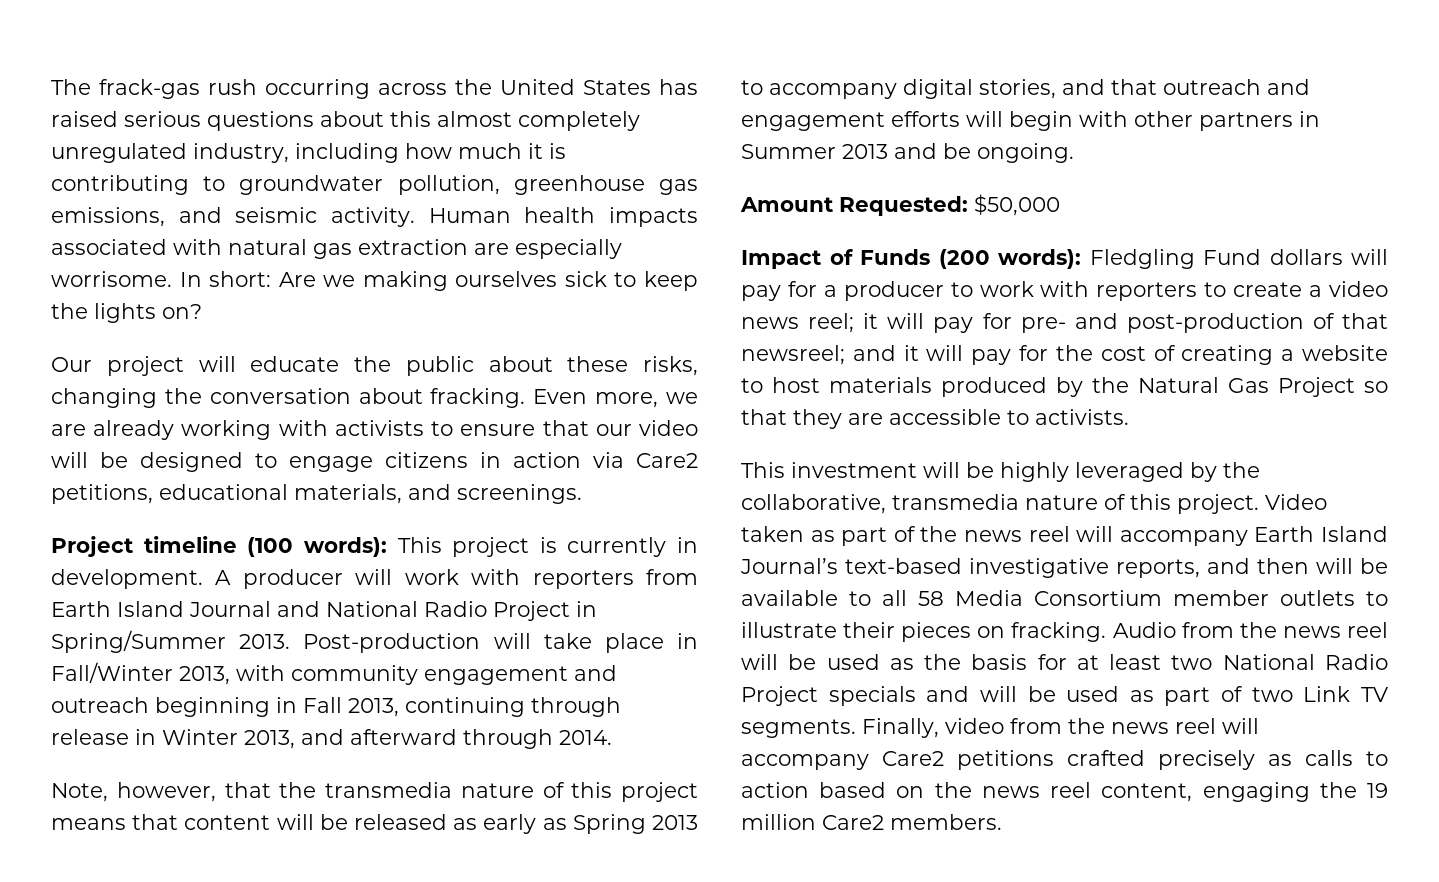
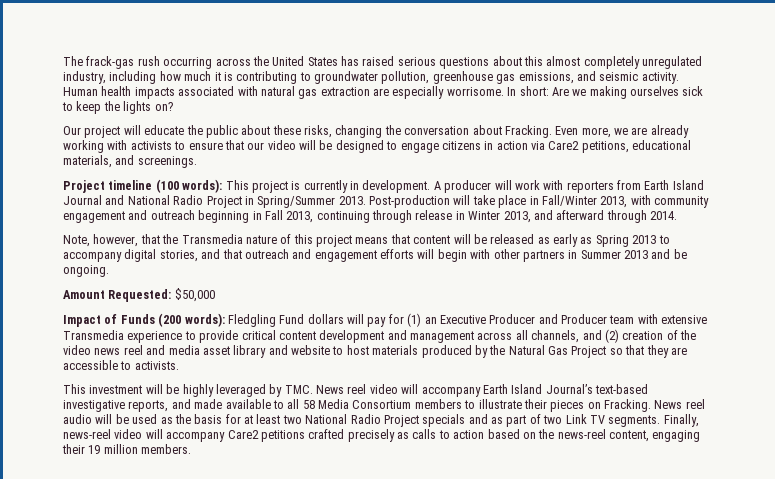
[430,388,526,408] fracking. -> [504,125,552,138] Fracking.
[325,782,452,798] transmedia -> [181,234,243,244] Transmedia
[823,281,1388,301] [741,313,1388,333] [741,345,1295,365] a producer to work with reporters to create a video news reel; it will pay for pre- and post-production of that newsreel; and it will pay for the cost of creating a -> [407,313,708,327] [63,329,696,343] [63,345,288,358] (1) an Executive Producer and Producer team with extensive Transmedia experience to provide critical content development and management across all channels, and (2) creation of the video news reel and media asset library and
[1223,462,1260,478] [741,494,1327,514] [741,526,1070,546] the collaborative, transmedia nature of this project. Video taken as part of the news reel -> [284,384,398,394] TMC. News reel video
[1257,558,1388,574] then will be -> [194,399,223,409] made
[1173,590,1355,606] member outlets -> [414,399,462,409] members
[1011,622,1388,642] fracking. Audio from the news reel -> [604,399,705,412] [63,414,92,424] Fracking. News reel audio
[979,686,1120,702] will be used -> (488, 419) none
[945,718,1216,734] video from the news reel -> [63,429,143,439] news-reel video
[981,782,1092,798] news reel -> [557,429,606,439] news-reel
[1319,782,1357,798] the -> [62,444,85,454] their
[822,815,884,830] Care2 -> (138, 449) none

